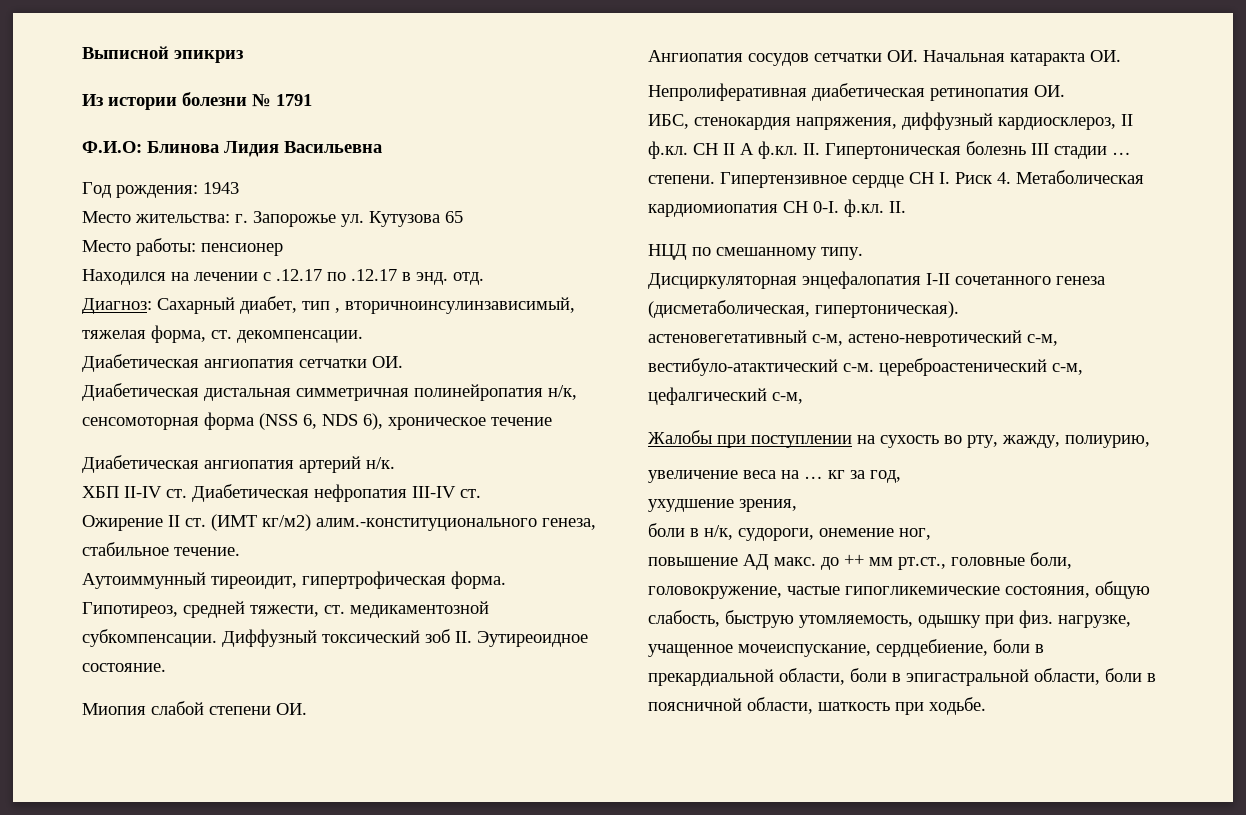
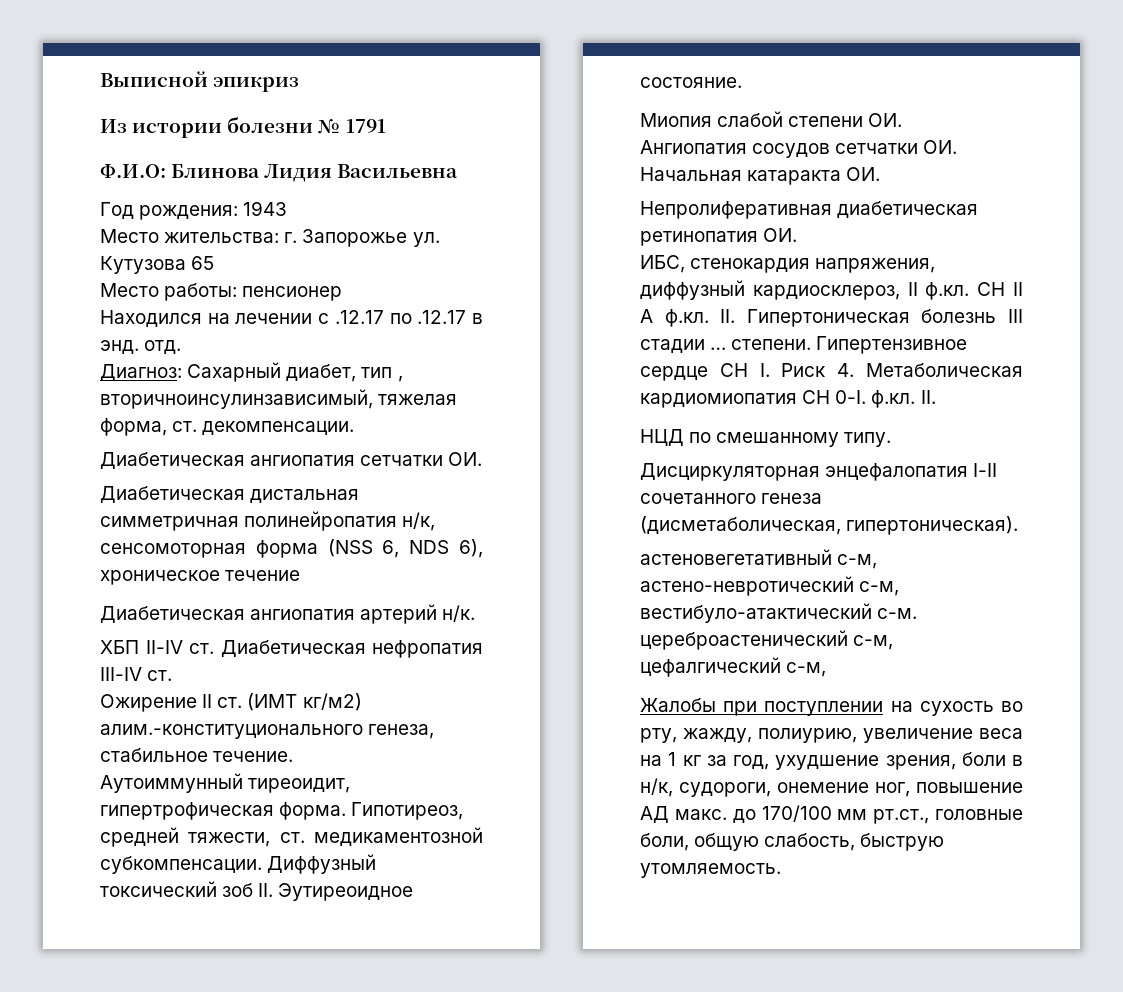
(1150, 441) // -> (857, 735) none
[804,476,823,479] … -> [668,752,677,766] 1
(901, 476) // -> (769, 762) none
(797, 505) // -> (956, 762) none
(931, 534) // -> (910, 789) none
[844,554,864,566] ++ -> [761,805,832,822] 170/100
[648,581,1150,599] [648,610,1131,628] [648,639,1044,657] [648,668,1156,686] [648,697,986,715] головокружение, частые гипогликемические состояния, общую слабость, быструю утомляемость, одышку при физ. нагрузке, учащенное мочеиспускание, сердцебиение, боли в прекардиальной области, боли в эпигастральной области, боли в поясничной области, шаткость при ходьбе. -> [694,833,945,851] [640,863,781,878] общую слабость, быструю утомляемость.

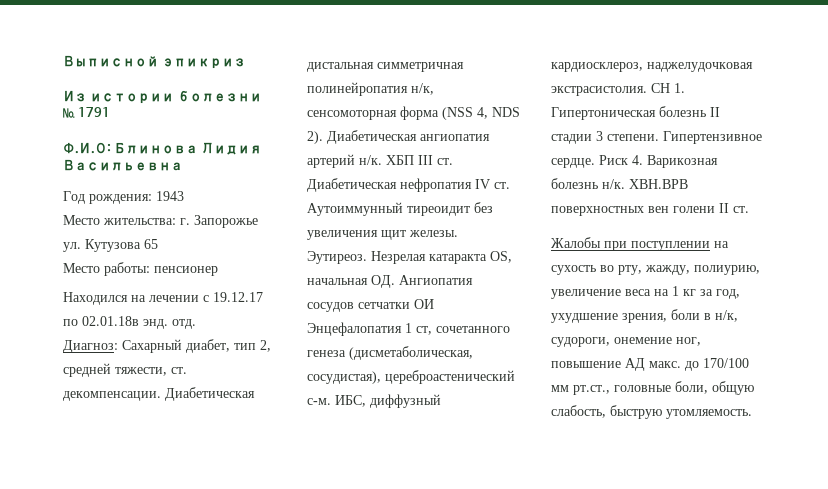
[334,310,484,324] .12.17 по .12.17 в -> [213,292,263,302] [63,316,139,326] 19.12.17 по 02.01.18в
[397,376,403,382] [100,389,458,409] [100,418,355,436] [100,452,483,469] , вторичноинсулинзависимый, тяжелая форма, ст. декомпенсации. // Диабетическая ангиопатия сетчатки ОИ. // -> [260,340,271,352] [63,363,187,377] [63,391,161,401] 2, средней тяжести, ст. декомпенсации.
[382,539,484,558] [100,570,301,585] 6, NDS 6), хроническое течение // -> [477,107,520,119] [307,131,323,144] 4, NDS 2).
[100,640,183,654] // ХБП II-IV -> [386,155,433,165] ХБП III
[100,667,173,681] [100,693,362,712] [100,724,435,739] [100,748,294,762] [100,773,351,793] [100,802,464,820] [100,827,483,847] [100,854,377,874] [100,881,414,901] [640,77,742,88] [640,111,903,127] [640,140,958,158] [640,167,881,185] [640,201,979,219] [640,228,798,246] [640,255,936,273] [640,280,1023,300] [640,309,1023,327] [640,336,968,354] [640,363,1023,381] [640,390,936,408] [640,429,892,447] [640,463,998,481] [640,493,823,504] [640,516,1019,535] [640,549,878,569] [640,576,900,596] [640,603,918,623] [640,630,894,650] [640,657,827,677] III-IV ст. // Ожирение II ст. (ИМТ кг/м2) алим.-конституционального генеза, стабильное течение. // Аутоиммунный тиреоидит, гипертрофическая форма. Гипотиреоз, средней тяжести, ст. медикаментозной субкомпенсации. Диффузный токсический зоб II. Эутиреоидное состояние. // Миопия слабой степени ОИ. // Ангиопатия сосудов сетчатки ОИ. Начальная катаракта ОИ. // Непролиферативная диабетическая ретинопатия ОИ. // ИБС, стенокардия напряжения, диффузный кардиосклероз, II ф.кл. СН II А ф.кл. II. Гипертоническая болезнь III стадии … степени. Гипертензивное сердце СН I. Риск 4. Метаболическая кардиомиопатия СН 0-I. ф.кл. II. // НЦД по смешанному типу. // Дисциркуляторная энцефалопатия I-II сочетанного генеза (дисметаболическая, гипертоническая). // астеновегетативный с-м, астено-невротический с-м, вестибуло-атактический с-м. цереброастенический с-м, цефалгический с-м, -> [475,179,510,189] [307,202,493,216] [307,230,458,240] [307,251,512,264] [307,275,473,288] [307,299,434,312] [307,322,510,336] [307,346,473,360] [307,370,515,384] [307,394,441,408] [551,62,753,72] [551,83,685,96] [551,106,720,120] [551,131,762,144] [551,155,718,168] [551,178,688,189] [551,203,749,216] IV ст. Аутоиммунный тиреоидит без увеличения щит железы. Эутиреоз. Незрелая катаракта OS, начальная ОД. Ангиопатия сосудов сетчатки ОИ Энцефалопатия 1 ст, сочетанного генеза (дисметаболическая, сосудистая), цереброастенический с-м. ИБС, диффузный кардиосклероз, наджелудочковая экстрасистолия. СН 1. Гипертоническая болезнь II стадии 3 степени. Гипертензивное сердце. Риск 4. Варикозная болезнь н/к. ХВН.ВРВ поверхностных вен голени II ст.

